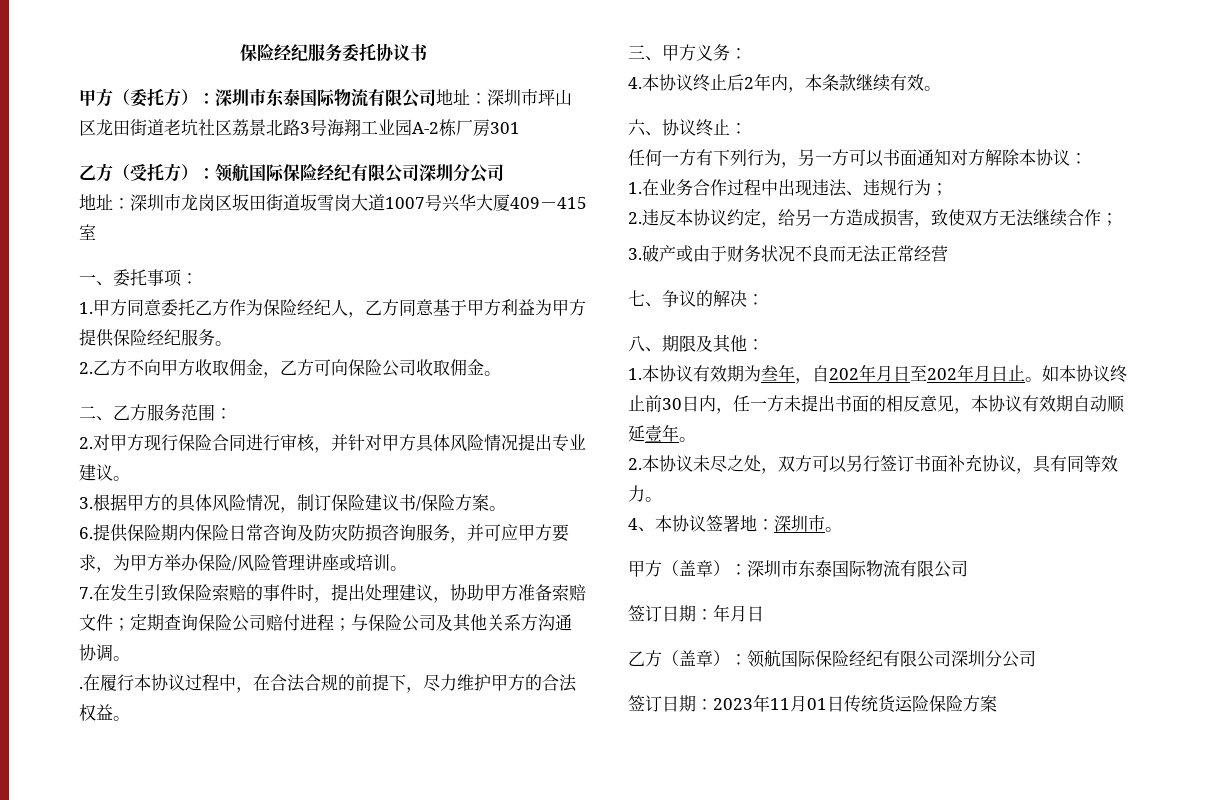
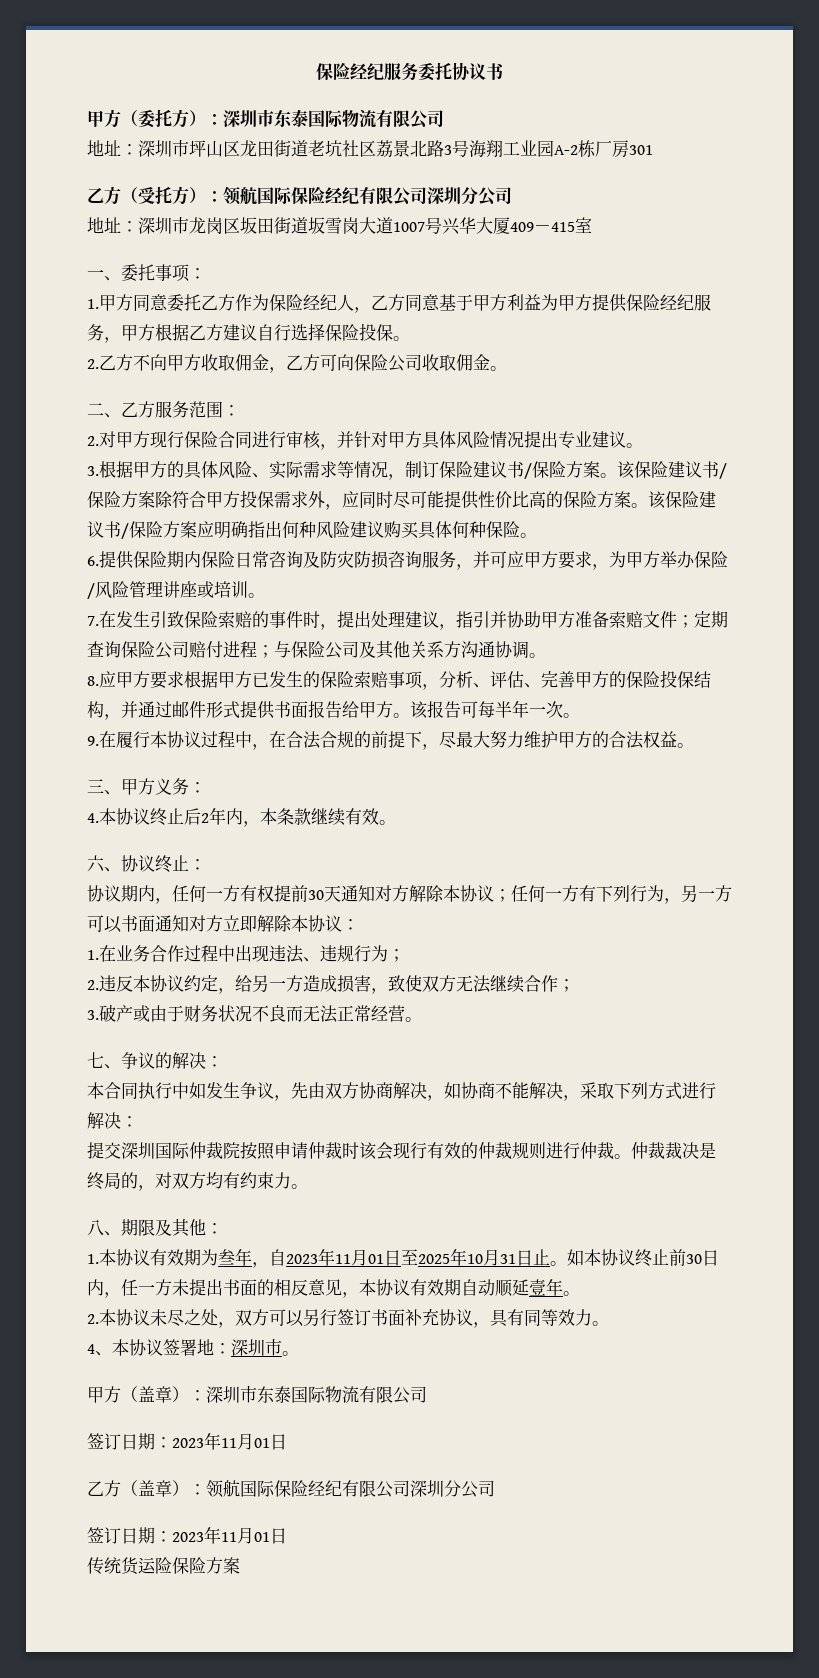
(436, 97) none -> (444, 118) //
(215, 337) none -> [104,323,393,343] ，甲方根据乙方建议自行选择保险投保
(246, 502) none -> [252,461,354,479] 、实际需求等
(506, 508) none -> [617,461,727,479] [87,490,716,510] [87,521,537,539] 该保险建议书/保险方案除符合甲方投保需求外，应同时尽可能提供性价比高的保险方案。该保险建议书/保险方案应明确指出何种风险建议购买具体何种保险。
(450, 600) none -> [456,611,507,628] 指引并
[79,686,83,689] . -> [87,670,711,690] [87,700,580,720] [87,736,99,746] 8.应甲方要求根据甲方已发生的保险索赔事项，分析、评估、完善甲方的保险投保结构，并通过邮件形式提供书面报告给甲方。该报告可每半年一次。 // 9.
(440, 683) none -> [456,731,507,748] 最大努
(747, 128) none -> [87,885,511,904] 协议期内，任何一方有权提前30天通知对方解除本协议；
(985, 157) none -> [223,915,257,932] 立即
(948, 253) none -> [405,1017,422,1022] 。
(764, 299) none -> [87,1082,716,1101] [87,1112,138,1129] [87,1142,716,1160] [87,1172,308,1191] // 本合同执行中如发生争议，先由双方协商解决，如协商不能解决，采取下列方式进行解决： // 提交深圳国际仲裁院按照申请仲裁时该会现行有效的仲裁规则进行仲裁。仲裁裁决是终局的，对双方均有约束力。
[829,364,991,382] 202年月日至202年月 -> [286,1248,516,1266] 2023年11月01日至2025年10月31
[713,604,747,622] 年月 -> [172,1432,270,1450] 2023年11月01
(844, 704) none -> (287, 1536) //

